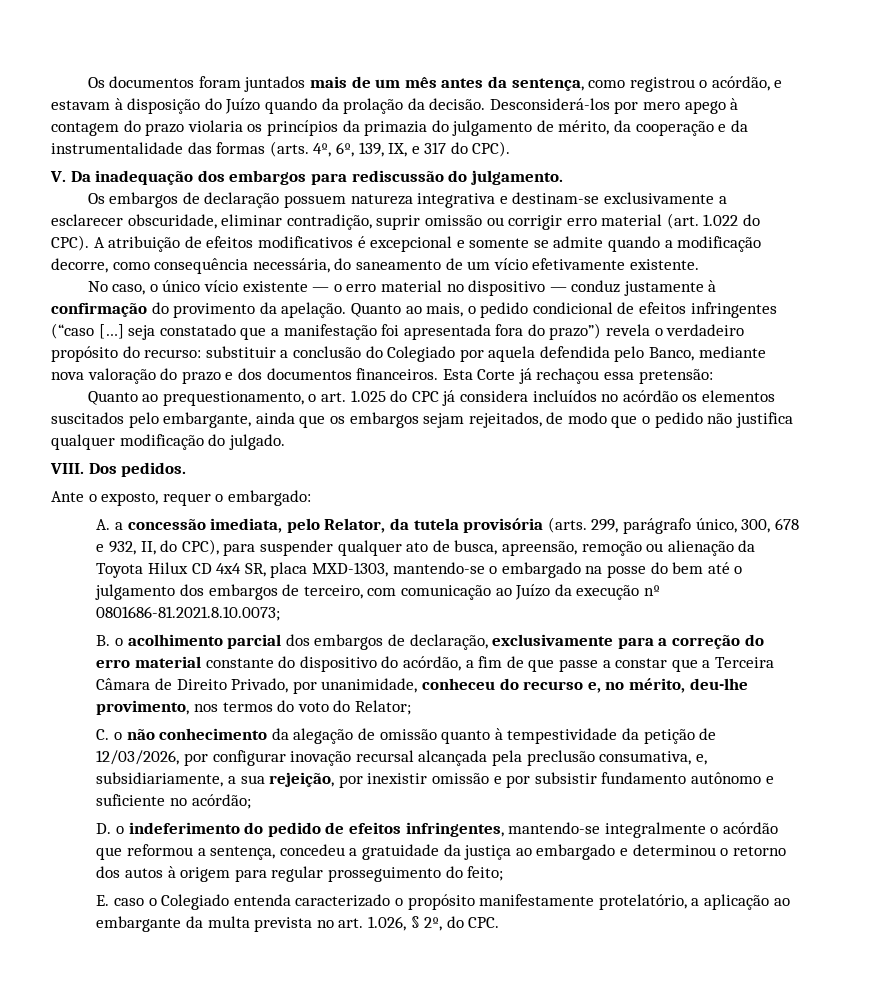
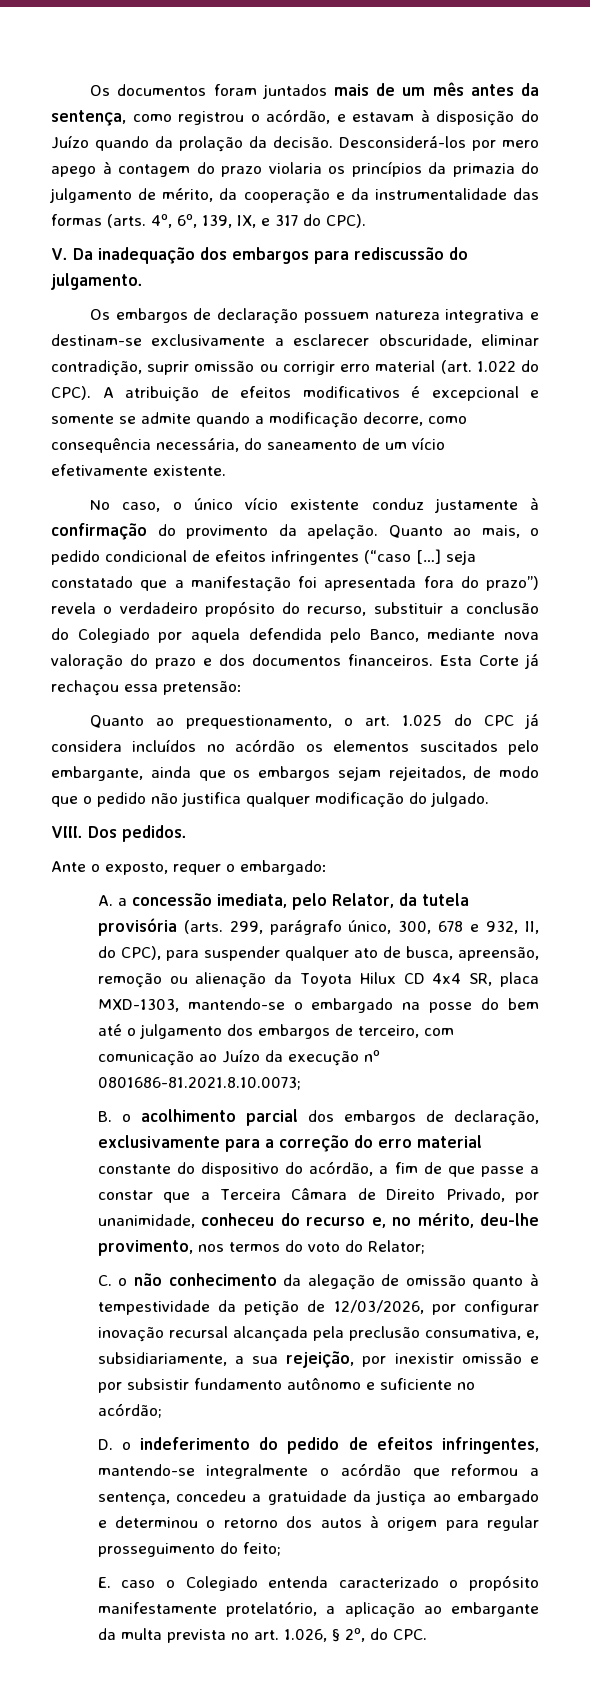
[312,280,567,296] — o erro material no dispositivo — -> (360, 504) none
[144,349,202,358] recurso: -> [307,606,367,616] recurso,

